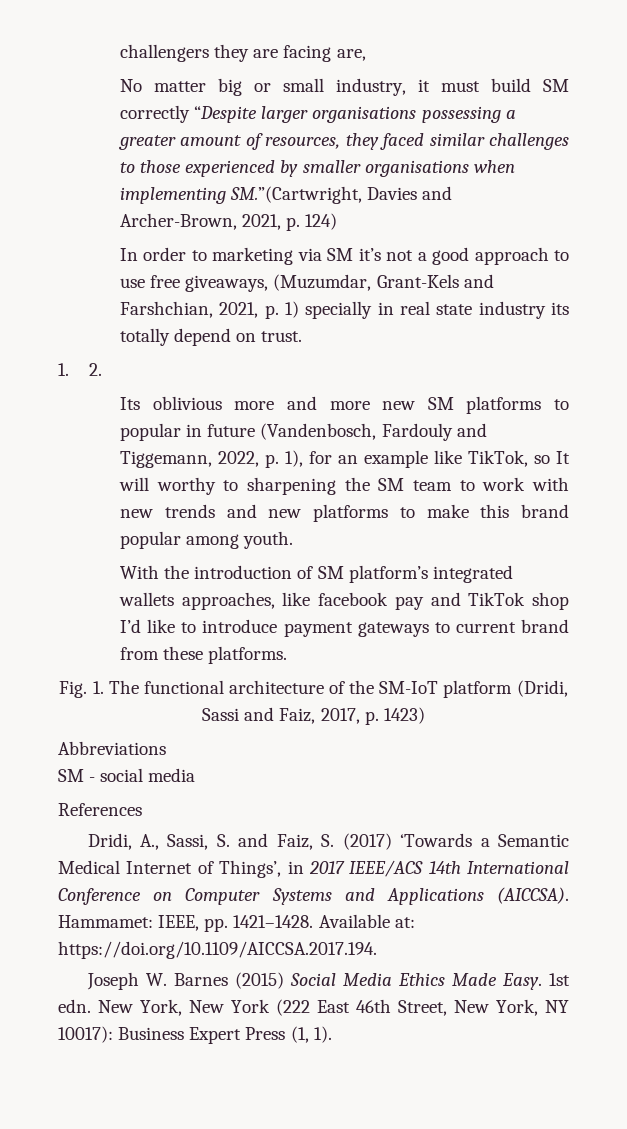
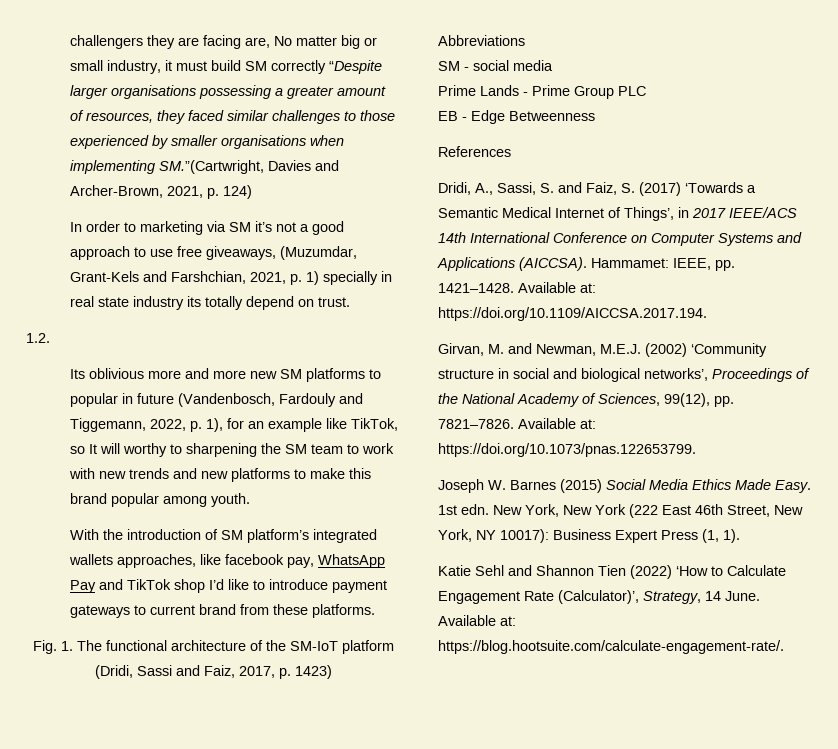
(366, 55) // -> (270, 42) none
[58,363,103,376] 1. 2. -> [26,333,50,343] 1.2.
[394,596,424,610] pay -> [286,554,385,568] [69,580,96,593] pay, WhatsApp Pay
(196, 775) none -> [438,85,646,99] [438,110,595,124] // Prime Lands - Prime Group PLC // EB - Edge Betweenness
(377, 950) none -> [438,343,767,357] [438,368,810,382] [438,393,734,407] [438,418,596,429] [438,443,696,457] // Girvan, M. and Newman, M.E.J. (2002) ‘Community structure in social and biological networks’, Proceedings of the National Academy of Sciences, 99(12), pp. 7821–7826. Available at: https://doi.org/10.1073/pnas.122653799.
(332, 1034) none -> [438,565,786,579] [438,590,760,604] [438,615,516,626] [438,640,784,654] // Katie Sehl and Shannon Tien (2022) ‘How to Calculate Engagement Rate (Calculator)’, Strategy, 14 June. Available at: https://blog.hootsuite.com/calculate-engagement-rate/.

